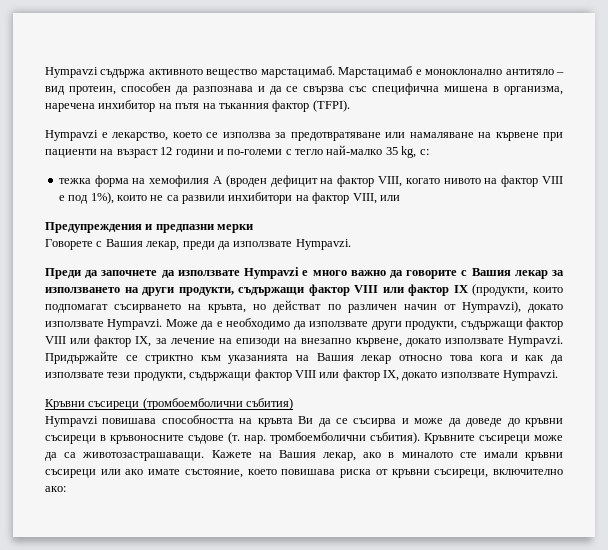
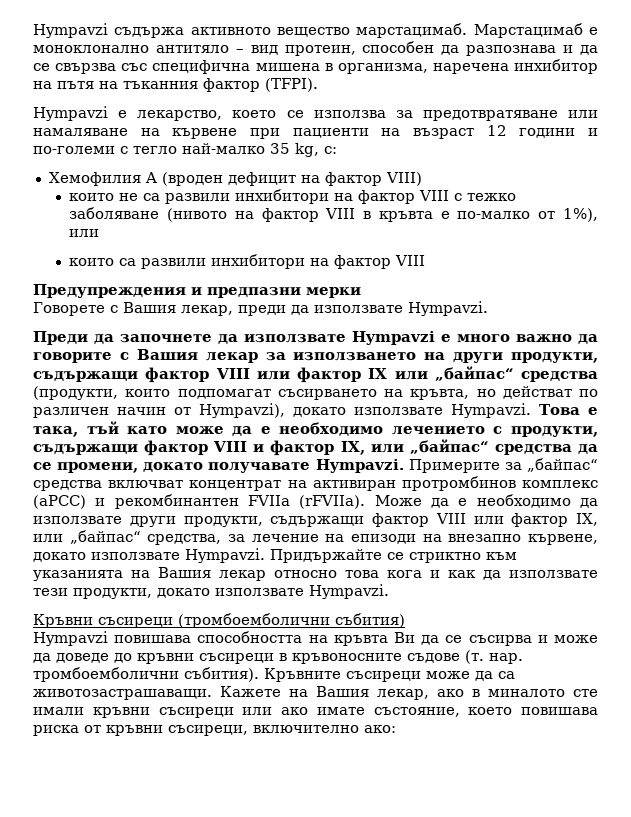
[58,175,210,187] тежка форма на хемофилия -> [48,172,141,186] Хемофилия
[377,175,564,187] [58,192,114,204] VIII, когато нивото на фактор VIII е под 1%), -> [385,172,422,186] VIII) //
[352,193,400,204] VIII, или -> [419,190,517,201] [69,207,599,222] [69,229,100,237] [69,254,426,269] VIII с тежко заболяване (нивото на фактор VIII в кръвта е по-малко от 1%), или // които са развили инхибитори на фактор VIII
(468, 289) none -> [394,366,598,382] или „байпас“ средства
(163, 324) none -> [539,404,598,415] [33,421,598,437] [33,439,598,456] [33,458,599,473] [33,476,598,491] [33,494,366,509] Това е така, тъй като може да е необходимо лечението с продукти, съдържащи фактор VIII и фактор IX, или „байпас“ средства да се промени, докато получавате Hympavzi. Примерите за „байпас“ средства включват концентрат на активиран протромбинов комплекс (aPCC) и рекомбинантен FVIIa (rFVIIa).
(152, 341) none -> [33,530,222,545] или „байпас“ средства,
[189,369,399,381] съдържащи фактор VIII или фактор IX, -> (152, 593) none

